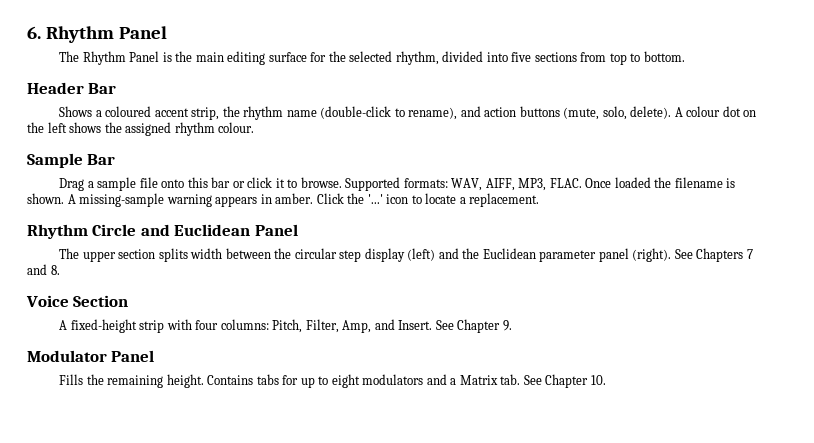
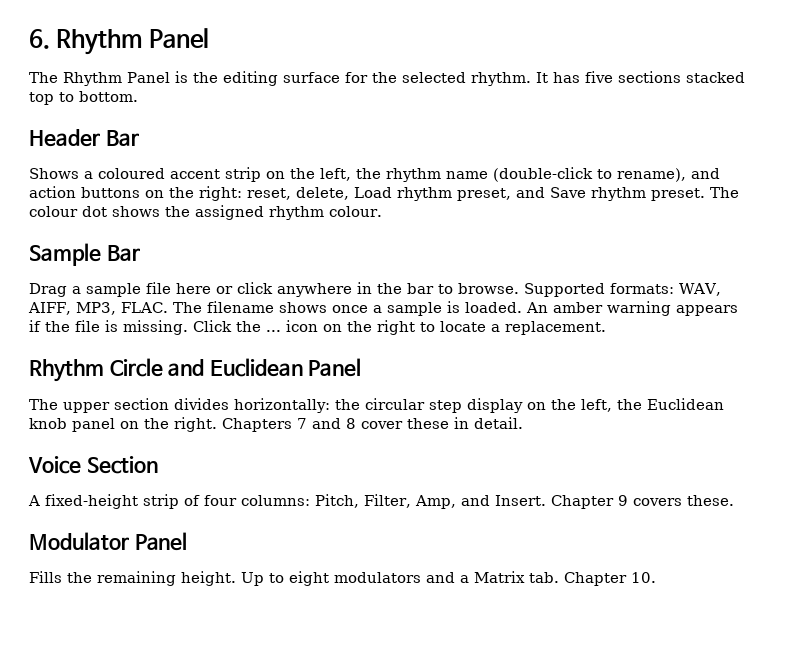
[195,52,224,62] main -> (218, 77) none
[395,51,508,65] rhythm, divided into -> [471,72,580,86] rhythm. It has
[580,52,607,62] from -> [686,72,745,83] stacked
[191,107,220,120] strip, -> [225,167,351,182] strip on the left,
[563,106,757,120] [27,122,67,133] (mute, solo, delete). A colour dot on the left -> [145,186,739,201] [29,206,107,217] on the right: reset, delete, Load rhythm preset, and Save rhythm preset. The colour dot
[161,177,285,188] onto this bar or click it -> [176,282,434,297] here or click anywhere in the bar
[585,177,736,188] [27,193,409,207] Once loaded the filename is shown. A missing-sample warning appears in amber. Click the '...' icon -> [172,301,738,316] [29,320,415,335] The filename shows once a sample is loaded. An amber warning appears if the file is missing. Click the ... icon on the right
[158,248,271,262] splits width between -> [174,398,330,413] divides horizontally:
[407,248,753,262] [27,264,60,275] (left) and the Euclidean parameter panel (right). See Chapters 7 and 8. -> [527,398,724,412] [29,417,523,432] on the left, the Euclidean knob panel on the right. Chapters 7 and 8 cover these in detail.
[166,319,192,330] with -> [184,495,200,506] of
[435,319,512,333] See Chapter 9. -> [550,495,734,509] Chapter 9 covers these.
[207,374,315,388] Contains tabs for up -> [241,572,264,586] Up
[523,375,542,385] See -> (559, 577) none

